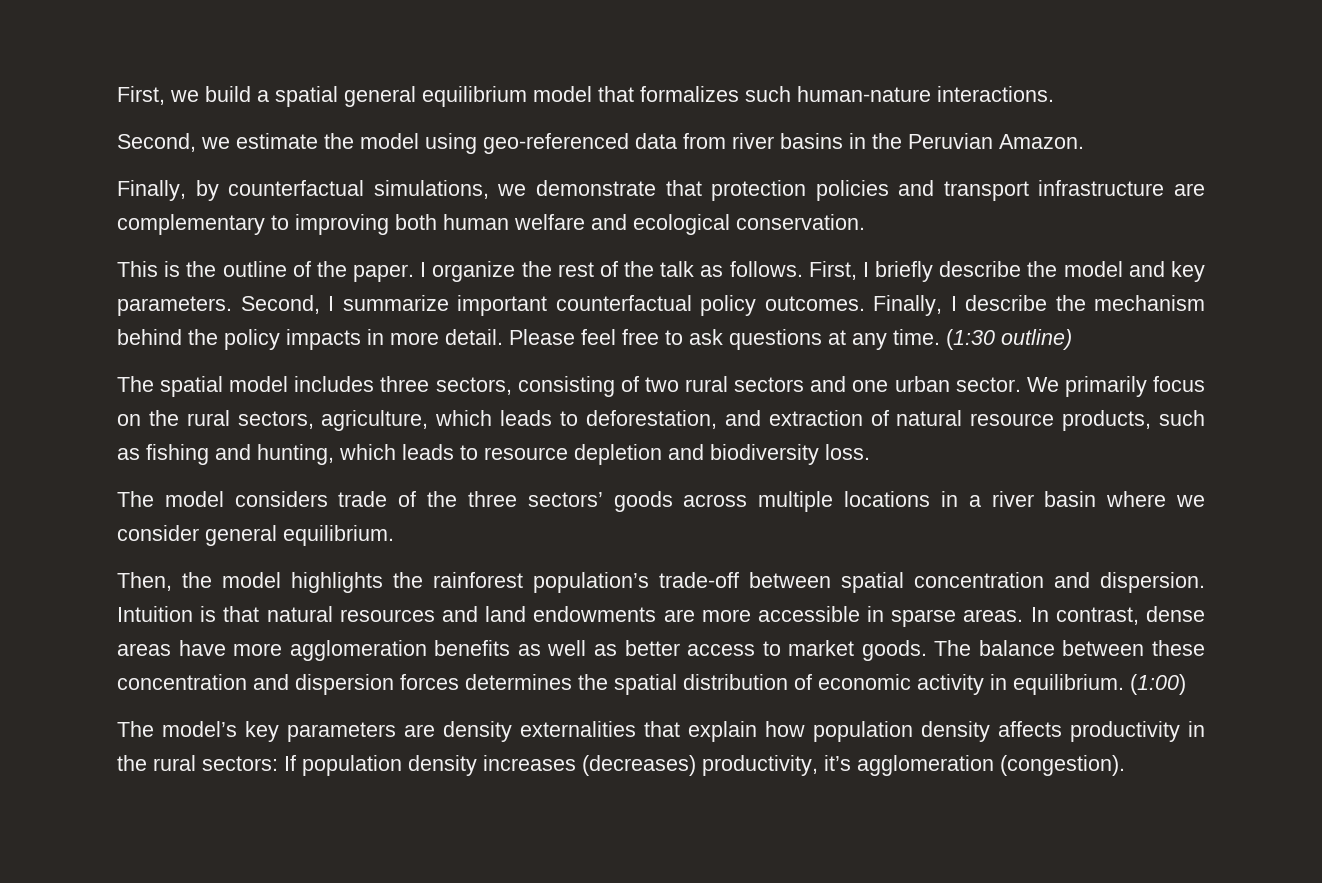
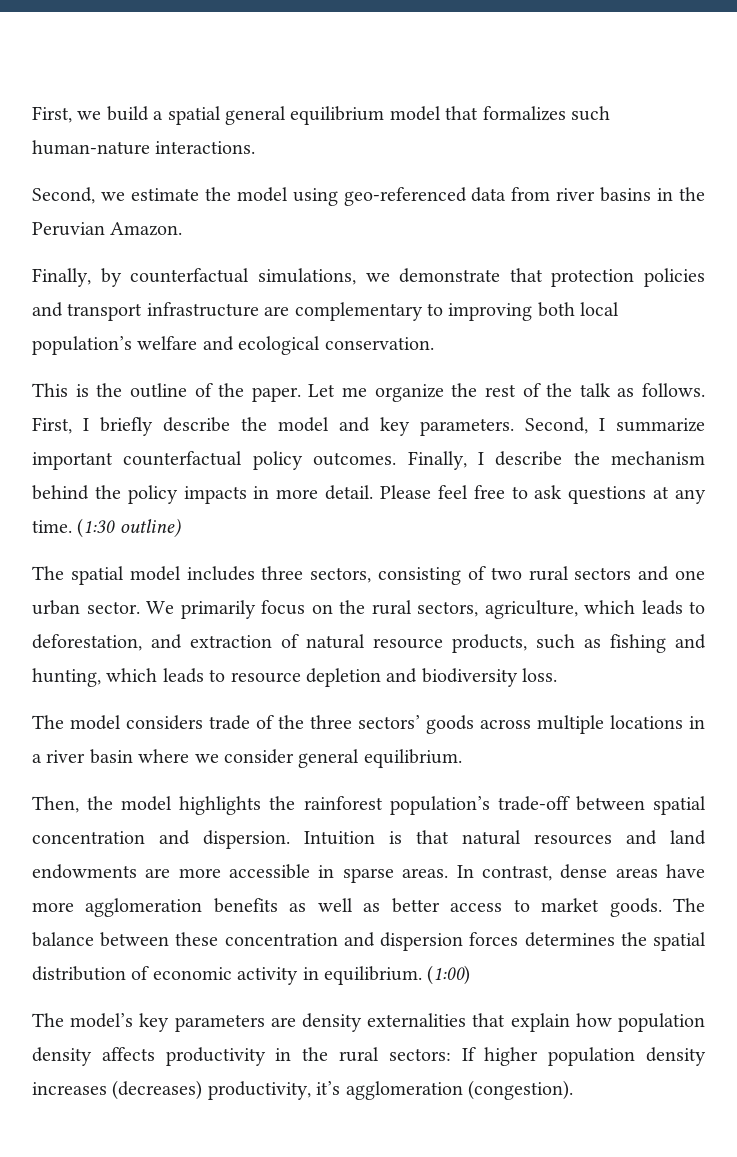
[443,214,509,230] human -> [580,302,620,316] [32,336,132,355] local population’s
[420,262,427,277] I -> [308,384,367,397] Let me
(296, 763) none -> [484,1047,539,1066] higher

